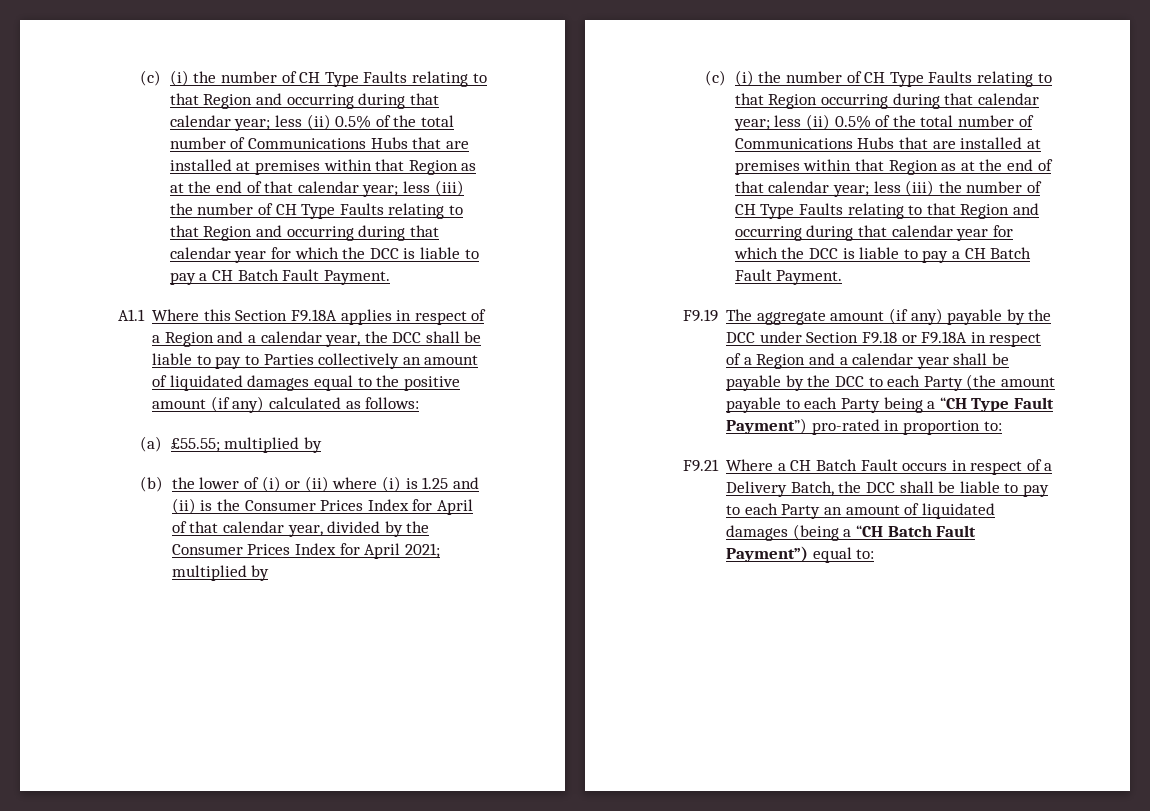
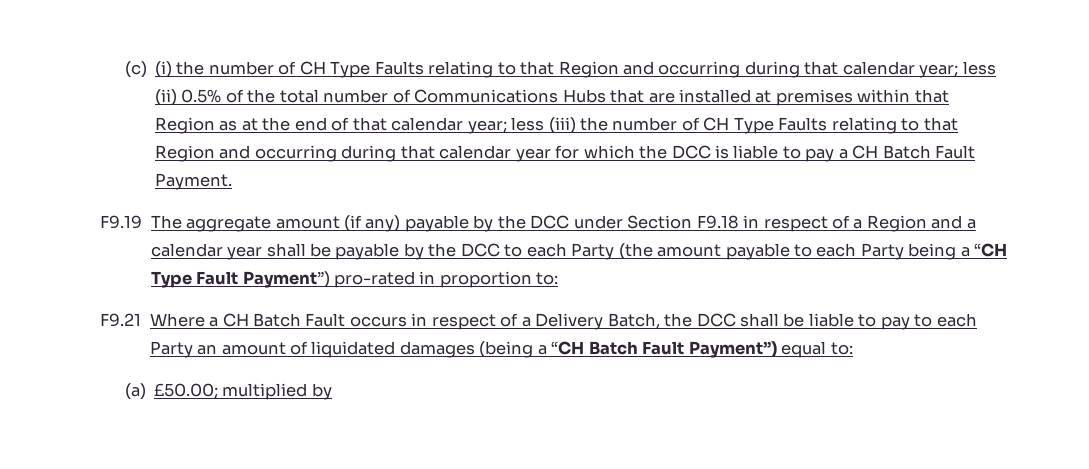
[117,309,487,325] [152,331,482,347] [152,353,479,369] [152,375,460,391] [152,396,420,413] [140,436,322,453] [140,476,479,492] [171,498,473,515] [171,521,430,537] [171,543,440,559] [171,565,270,581] [705,70,1052,87] [734,93,1039,109] [733,114,1034,131] [734,137,1041,149] [734,159,1053,175] [734,180,1042,197] [734,203,1039,219] [734,225,1013,241] [733,247,1032,263] [734,269,843,285] // A1.1 Where this Section F9.18A applies in respect of a Region and a calendar year, the DCC shall be liable to pay to Parties collectively an amount of liquidated damages equal to the positive amount (if any) calculated as follows: // (a) £55.55; multiplied by // (b) the lower of (i) or (ii) where (i) is 1.25 and (ii) is the Consumer Prices Index for April of that calendar year, divided by the Consumer Prices Index for April 2021; multiplied by // (c) (i) the number of CH Type Faults relating to that Region occurring during that calendar year; less (ii) 0.5% of the total number of Communications Hubs that are installed at premises within that Region as at the end of that calendar year; less (iii) the number of CH Type Faults relating to that Region and occurring during that calendar year for which the DCC is liable to pay a CH Batch Fault Payment. -> (232, 181) none
[901,331,968,344] or F9.18A -> (739, 222) none
(875, 554) none -> [124,383,332,400] // (a) £50.00; multiplied by

